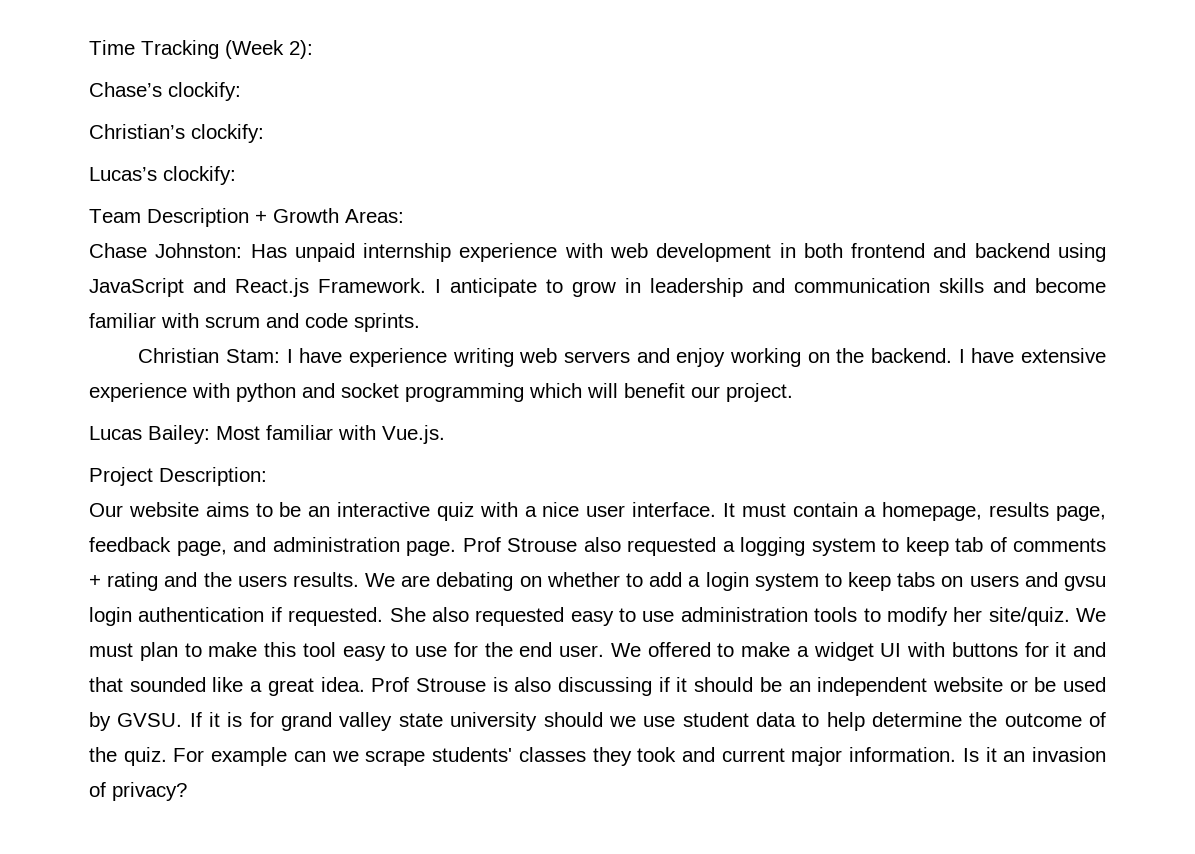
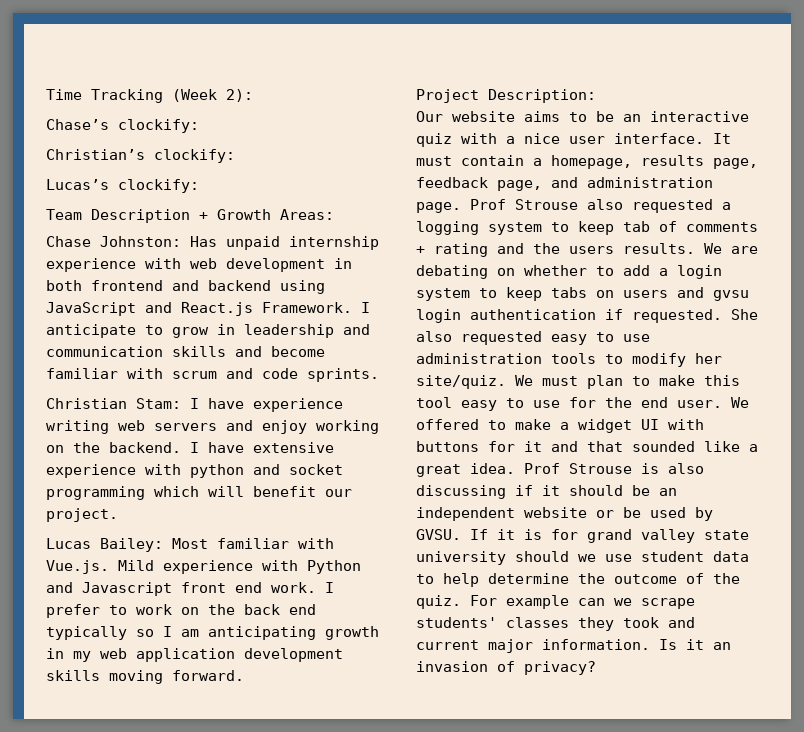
(445, 434) none -> [118,560,361,574] [46,582,334,596] [46,604,316,618] [46,626,379,640] [46,648,343,662] [46,670,244,684] Mild experience with Python and Javascript front end work. I prefer to work on the back end typically so I am anticipating growth in my web application development skills moving forward.

